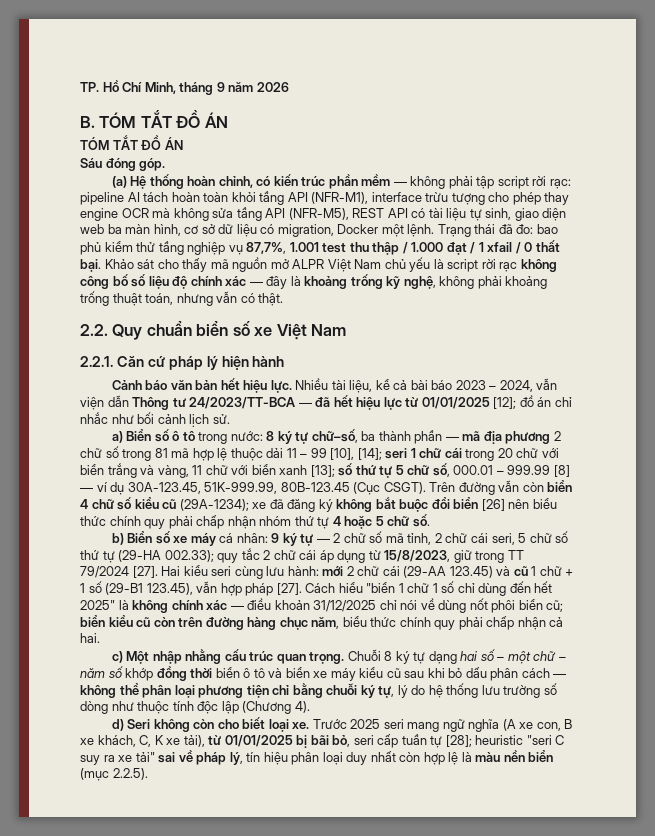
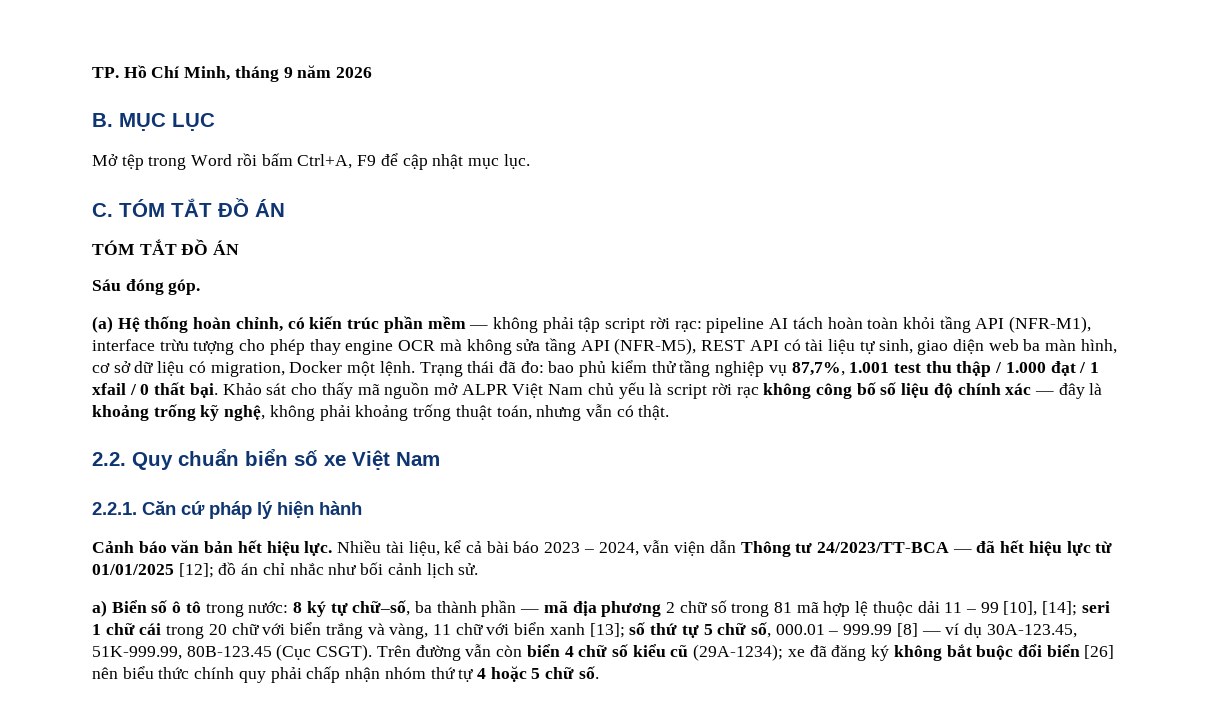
(95, 122) none -> [119,113,215,131] [92,153,530,170] [92,203,113,217] MỤC LỤC // Mở tệp trong Word rồi bấm Ctrl+A, F9 để cập nhật mục lục. // C.
[111,531,569,546] [80,548,524,563] [80,565,574,579] [80,581,553,596] [80,598,564,613] [80,615,564,630] [80,633,100,643] [111,649,567,664] [80,666,567,681] [80,683,557,698] [80,701,310,714] [111,717,573,732] [80,734,565,748] [80,750,554,765] [80,768,148,781] // b) Biển số xe máy cá nhân: 9 ký tự — 2 chữ số mã tỉnh, 2 chữ cái seri, 5 chữ số thứ tự (29-HA 002.33); quy tắc 2 chữ cái áp dụng từ 15/8/2023, giữ trong TT 79/2024 [27]. Hai kiểu seri cùng lưu hành: mới 2 chữ cái (29-AA 123.45) và cũ 1 chữ + 1 số (29-B1 123.45), vẫn hợp pháp [27]. Cách hiểu "biển 1 chữ 1 số chỉ dùng đến hết 2025" là không chính xác — điều khoản 31/12/2025 chỉ nói về dùng nốt phôi biển cũ; biển kiểu cũ còn trên đường hàng chục năm, biểu thức chính quy phải chấp nhận cả hai. // c) Một nhập nhằng cấu trúc quan trọng. Chuỗi 8 ký tự dạng hai số – một chữ – năm số khớp đồng thời biển ô tô và biển xe máy kiểu cũ sau khi bỏ dấu phân cách — không thể phân loại phương tiện chỉ bằng chuỗi ký tự, lý do hệ thống lưu trường số dòng như thuộc tính độc lập (Chương 4). // d) Seri không còn cho biết loại xe. Trước 2025 seri mang ngữ nghĩa (A xe con, B xe khách, C, K xe tải), từ 01/01/2025 bị bãi bỏ, seri cấp tuần tự [28]; heuristic "seri C suy ra xe tải" sai về pháp lý, tín hiệu phân loại duy nhất còn hợp lệ là màu nền biển (mục 2.2.5). -> (599, 672) none

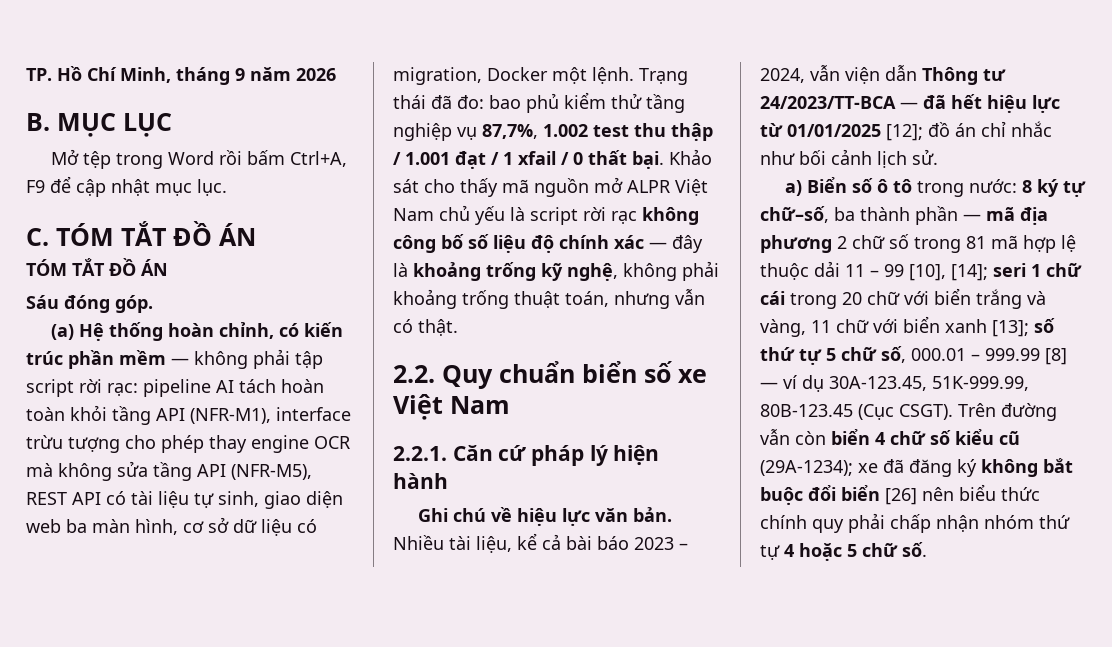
[849,362,890,373] 1.001 -> [543,124,588,137] 1.002
[1005,362,1046,373] 1.000 -> [405,152,450,165] 1.001
[92,540,333,556] Cảnh báo văn bản hết hiệu lực. -> [418,507,673,526] Ghi chú về hiệu lực văn bản.

